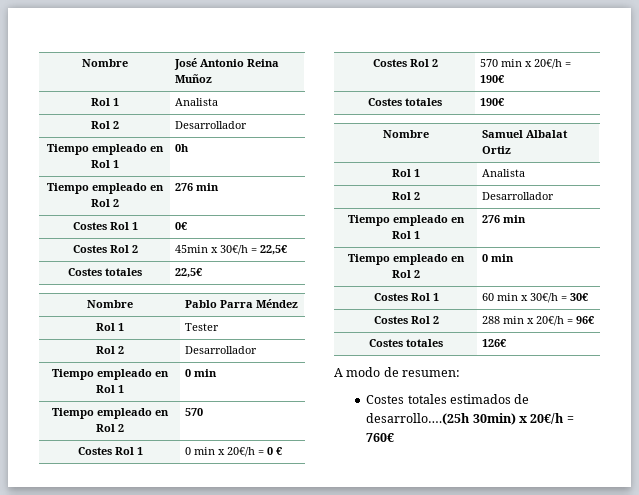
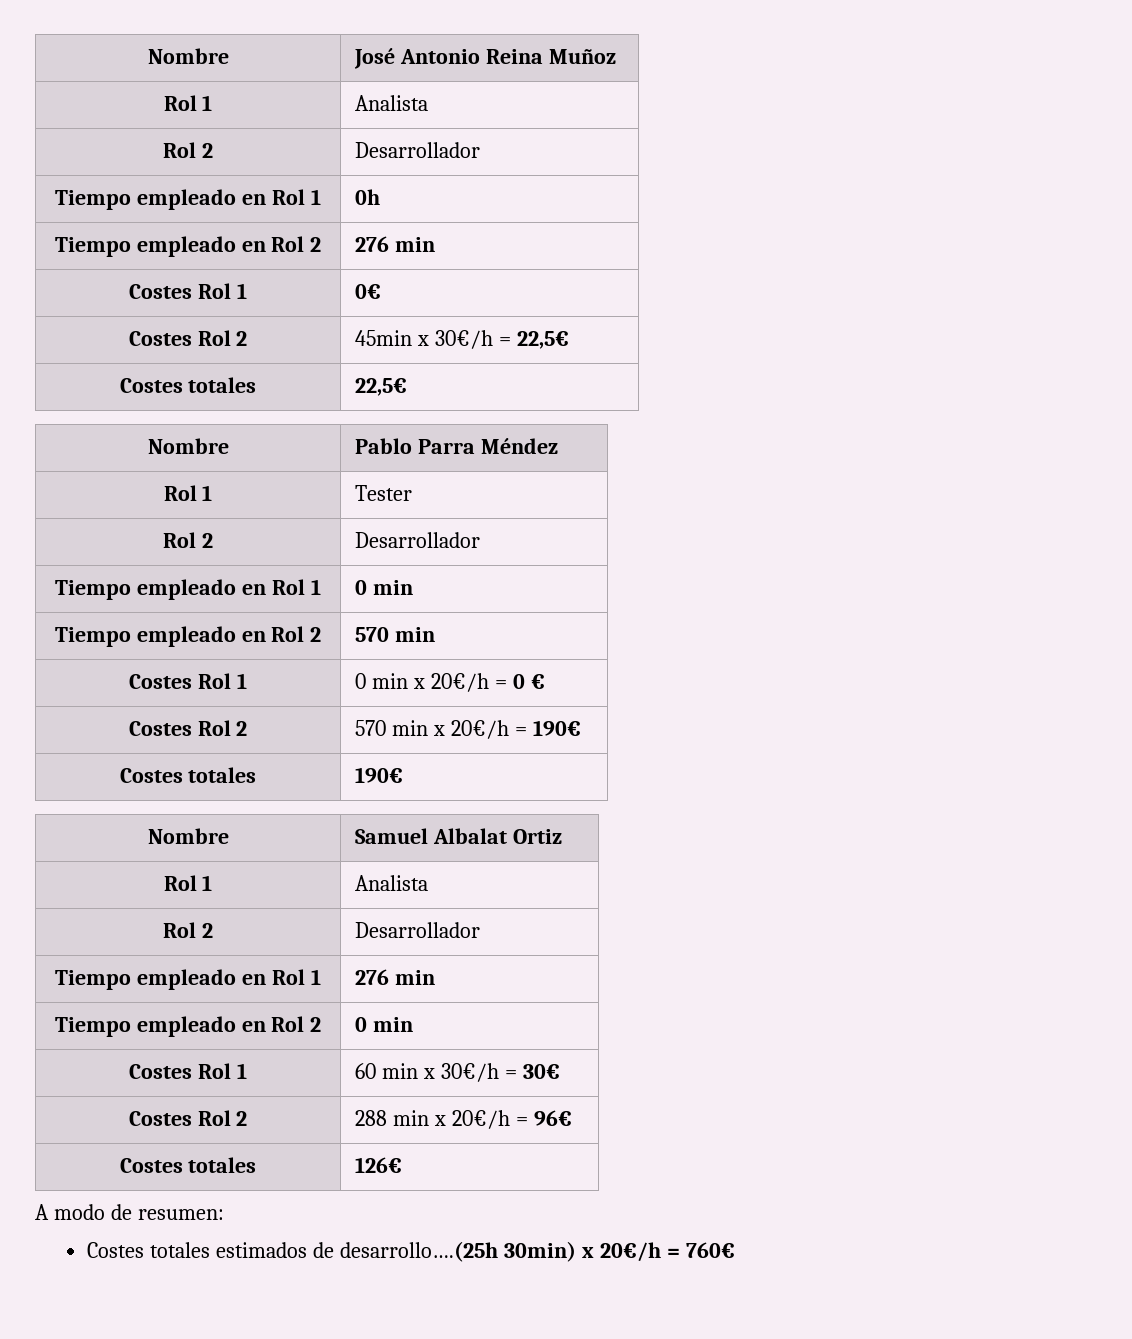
(204, 412) none -> [395,627,436,642] min

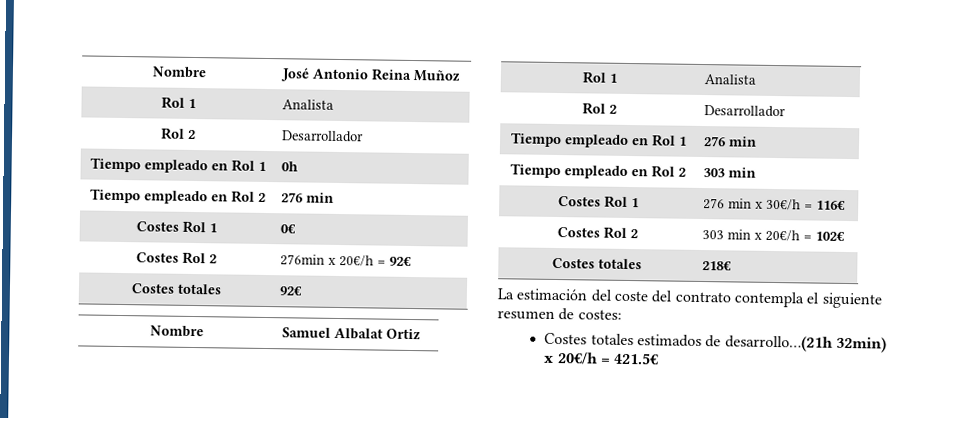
[355,330,570,349] [119,377,257,393] [355,378,408,396] [147,438,229,454] [355,438,559,454] [163,485,213,501] [355,485,413,501] [163,532,213,548] [355,532,481,548] [55,579,321,600] [355,580,414,595] [54,626,322,647] [355,627,436,642] [129,673,247,689] [355,673,546,692] [128,720,248,736] [355,720,582,739] [119,767,257,783] [355,767,404,783] 45min x 30€/h = 22,5€ // Costes totales | 22,5€ // Nombre | Pablo Parra Méndez // Rol 1 | Tester // Rol 2 | Desarrollador // Tiempo empleado en Rol 1 | 0 min // Tiempo empleado en Rol 2 | 570 min // Costes Rol 1 | 0 min x 20€/h = 0 € // Costes Rol 2 | 570 min x 20€/h = 190€ // Costes totales | 190€ -> [279,254,411,267] [130,283,222,295] [278,286,302,296] 276min x 20€/h = 92€ // Costes totales | 92€
[355,1017,414,1032] [129,1063,247,1079] [355,1063,377,1079] 0 min // Costes Rol 1 | 60 -> [702,167,756,178] [557,195,639,208] [702,198,725,210] 303 min // Costes Rol 1 | 276
[523,1064,561,1079] [128,1110,248,1126] [355,1110,573,1129] [119,1157,257,1173] [355,1157,403,1173] [35,1204,224,1220] 30€ // Costes Rol 2 | 288 min x 20€/h = 96€ // Costes totales | 126€ // A modo de resumen: -> [815,200,845,210] [556,226,638,239] [701,229,844,242] [552,257,642,270] [701,261,731,271] [497,288,882,309] [497,308,622,321] 116€ // Costes Rol 2 | 303 min x 20€/h = 102€ // Costes totales | 218€ // La estimación del coste del contrato contempla el siguiente resumen de costes:
[339,1241,735,1262] desarrollo….(25h 30min) x 20€/h = 760€ -> [724,335,887,353] [543,352,660,365] desarrollo…(21h 32min) x 20€/h = 421.5€

